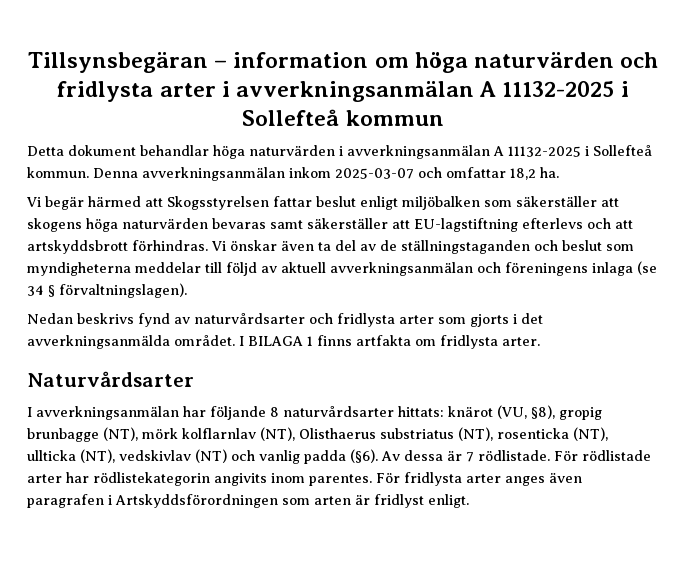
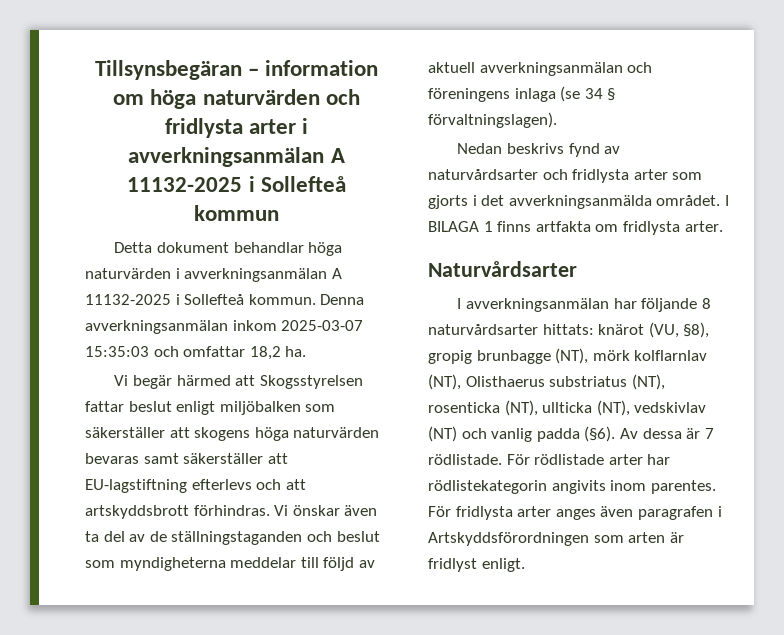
(414, 173) none -> [85,346,149,357] 15:35:03

